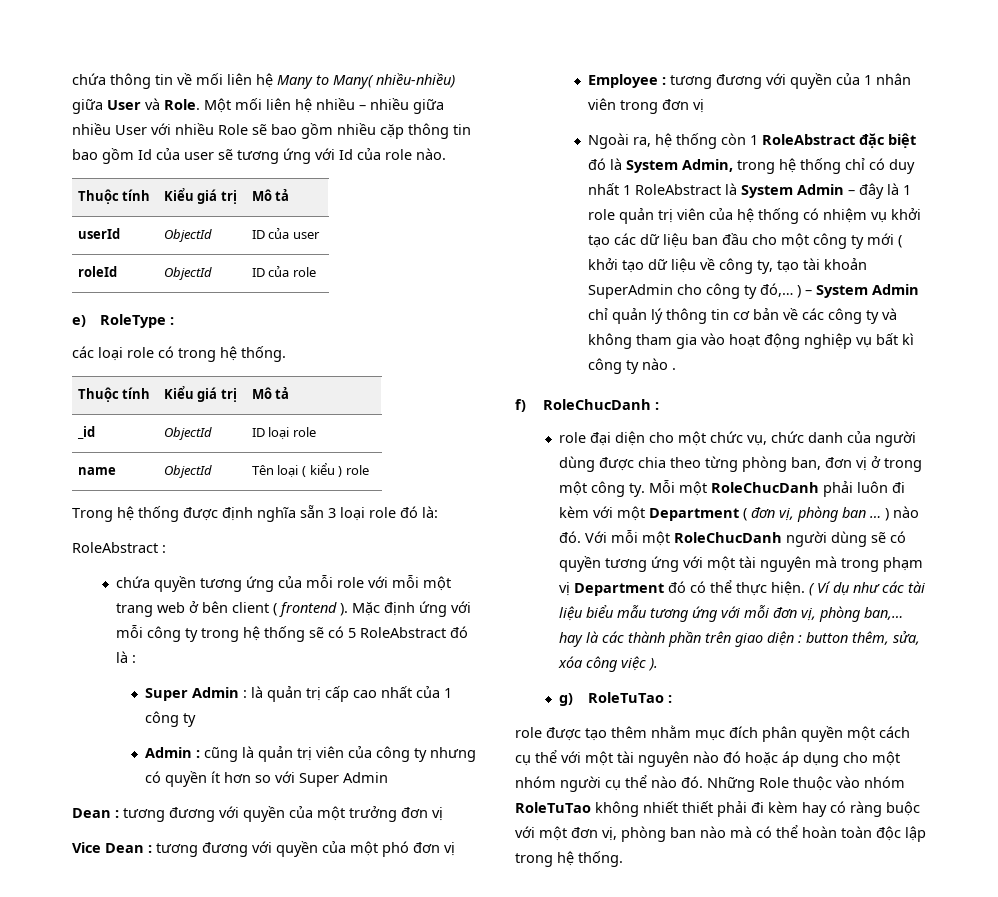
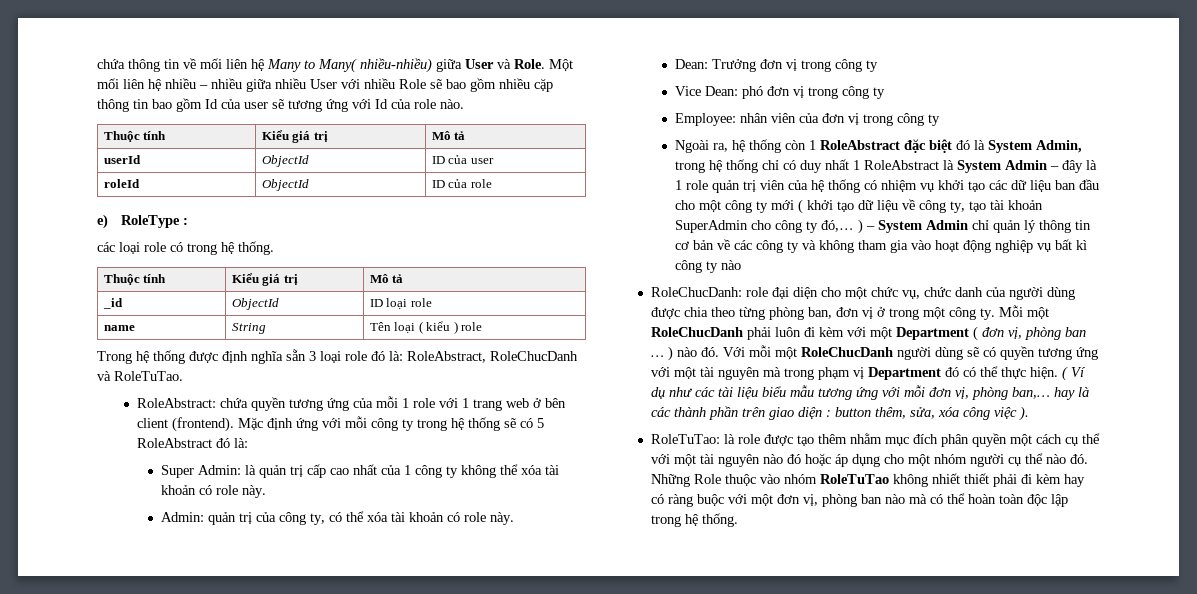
[163,465,212,478] ObjectId -> [231,323,266,334] String
[72,542,166,553] // RoleAbstract : // -> [407,351,578,363] [97,371,183,381] [137,398,217,408] RoleAbstract, RoleChucDanh và RoleTuTao. // RoleAbstract:
(334, 581) none -> [402,398,410,408] 1
[392,575,452,591] mỗi một -> [462,398,470,408] 1
[273,602,349,617] ( frontend ). -> [172,417,235,432] (frontend).
[116,651,137,663] [144,687,247,701] là : // Super Admin : -> [234,438,249,448] [161,465,242,478] là: // Super Admin:
[144,746,344,762] // Admin : cũng là quản trị viên -> [461,464,560,478] [161,485,267,498] [161,512,253,525] không thể xóa tài khoản có role này. // Admin: quản trị
[413,747,476,762] [144,771,388,787] [72,806,443,822] [72,841,455,857] [587,73,872,89] ty nhưng có quyền ít hơn so với Super Admin // Dean : tương đương với quyền của một trưởng đơn vị // Vice Dean : tương đương với quyền của một phó đơn vị // Employee : tương đương với quyền của 1 -> [310,511,515,525] [675,59,879,72] [675,86,886,99] [675,113,737,126] ty, có thể xóa tài khoản có role này. // Dean: Trưởng đơn vị trong công ty // Vice Dean: phó đơn vị trong công ty // Employee:
[619,99,704,114] trong đơn vị -> [799,113,941,126] của đơn vị trong công ty
[671,368,676,370] [515,399,660,412] . // f) RoleChucDanh : // -> [651,287,743,297] // RoleChucDanh:
[559,692,672,706] g) RoleTuTao : // -> [651,434,736,444] RoleTuTao: là

